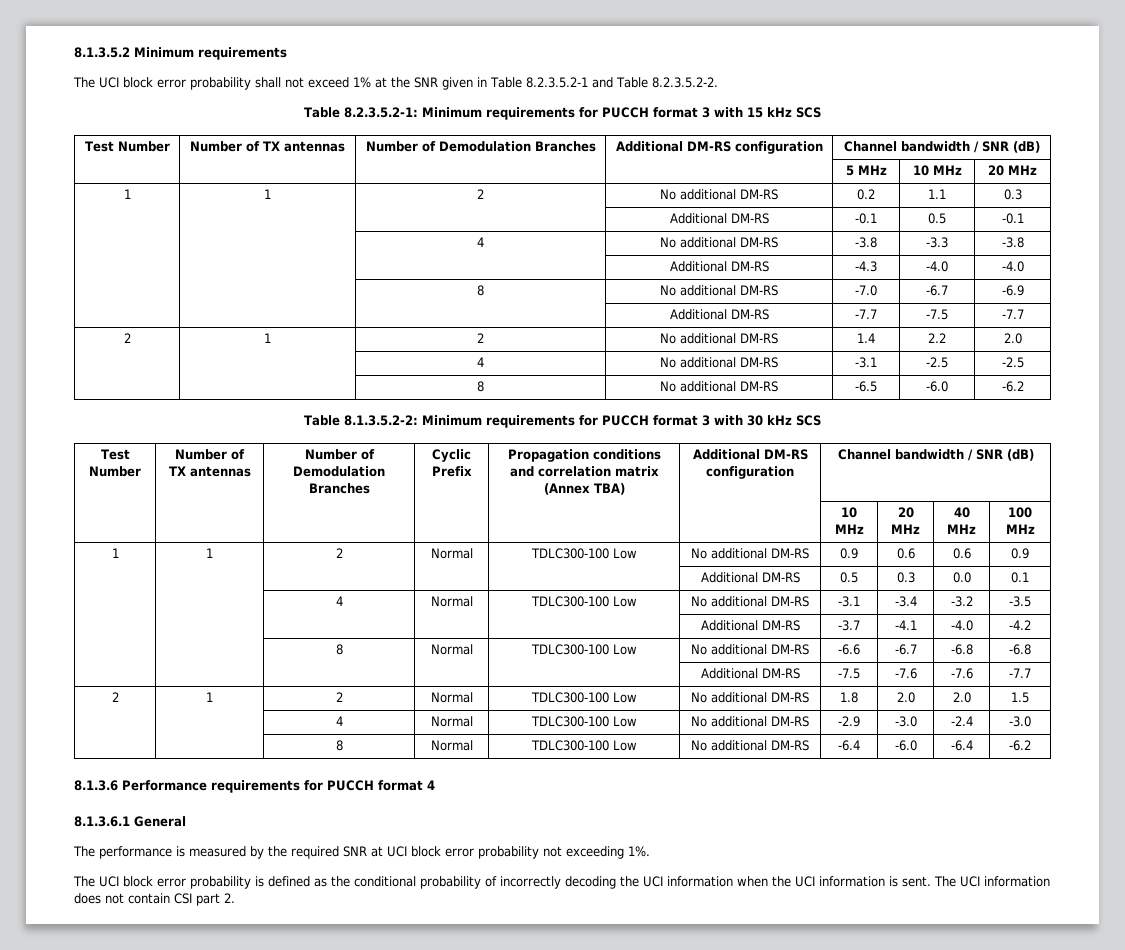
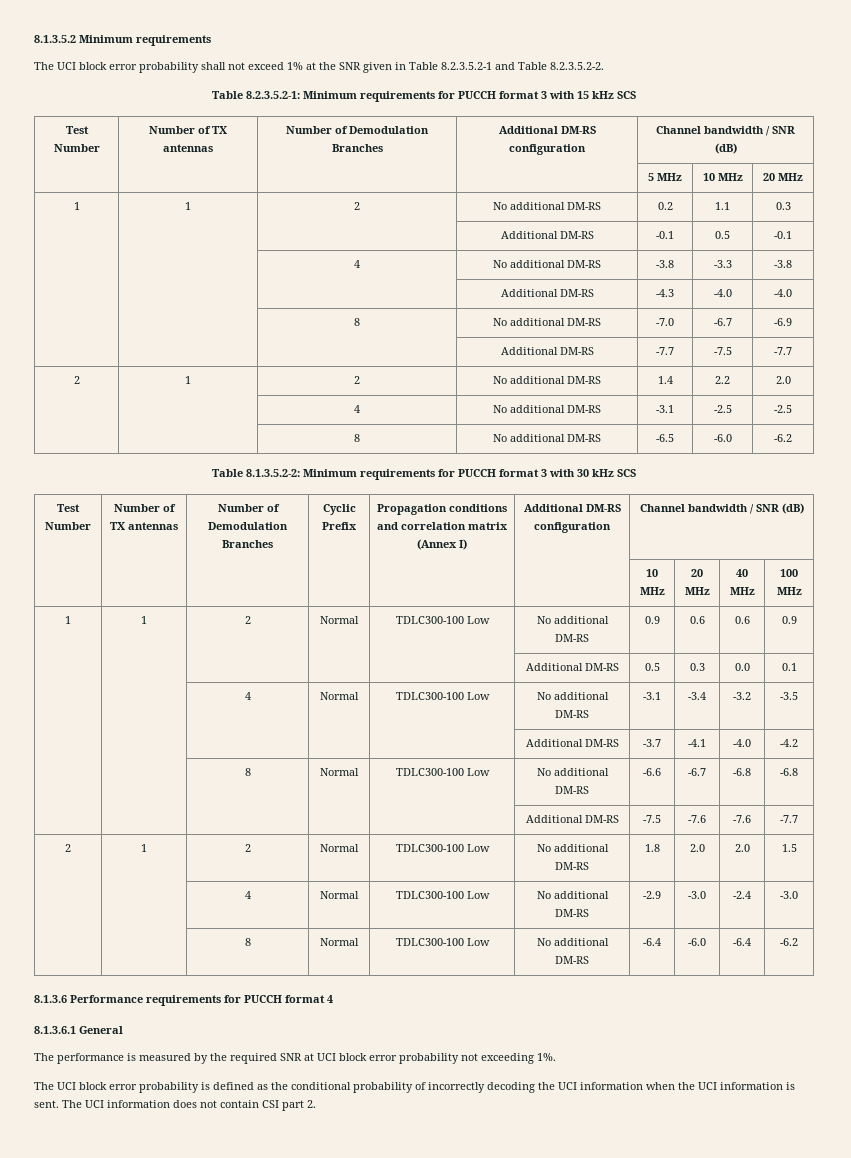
[593,483,625,495] TBA) -> [459,539,467,550] I)

